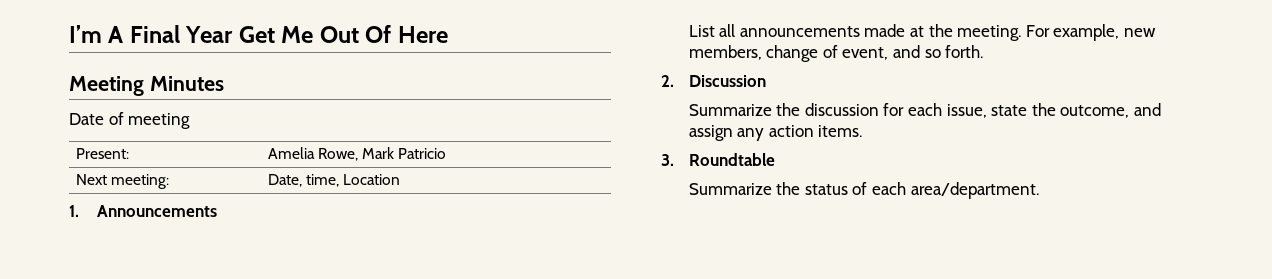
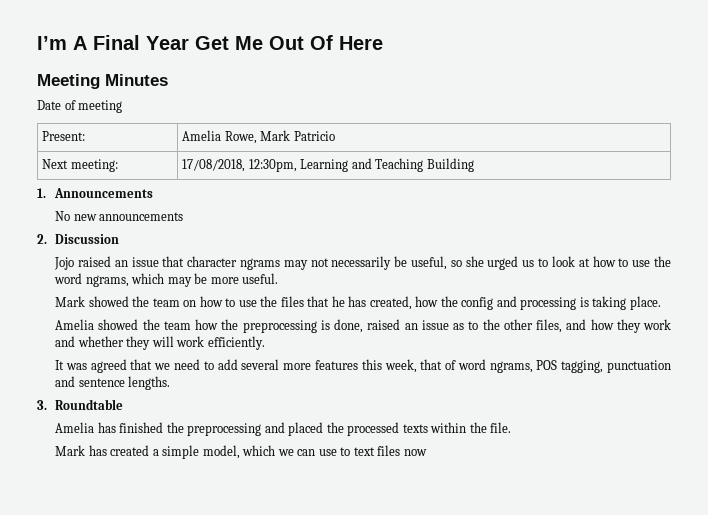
[267,174,401,187] Date, time, Location -> [182,158,474,172] 17/08/2018, 12:30pm, Learning and Teaching Building
[688,24,736,37] List all -> [55,211,97,221] No new
[864,24,1157,41] [688,45,984,62] [661,75,766,87] [688,103,1162,118] [688,125,863,141] [661,153,775,166] [688,182,1039,199] made at the meeting. For example, new members, change of event, and so forth. // 2. Discussion // Summarize the discussion for each issue, state the outcome, and assign any action items. // 3. Roundtable // Summarize the status of each area/department. -> [37,234,120,244] [54,256,671,270] [54,273,279,287] [55,296,661,310] [55,319,671,333] [55,336,265,350] [55,359,671,373] [55,376,171,390] [37,399,124,410] [55,422,512,436] [55,445,427,459] // 2. Discussion // Jojo raised an issue that character ngrams may not necessarily be useful, so she urged us to look at how to use the word ngrams, which may be more useful. // Mark showed the team on how to use the files that he has created, how the config and processing is taking place. // Amelia showed the team how the preprocessing is done, raised an issue as to the other files, and how they work and whether they will work efficiently. // It was agreed that we need to add several more features this week, that of word ngrams, POS tagging, punctuation and sentence lengths. // 3. Roundtable // Amelia has finished the preprocessing and placed the processed texts within the file. // Mark has created a simple model, which we can use to text files now

